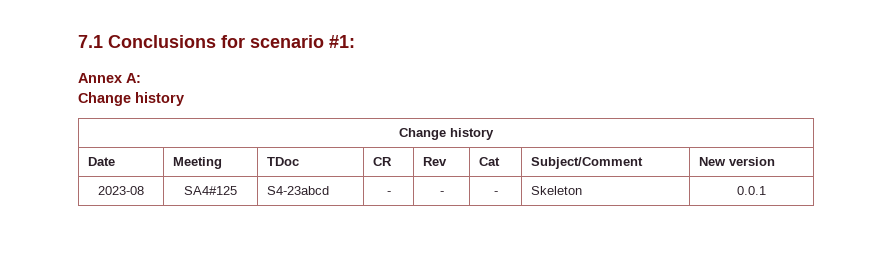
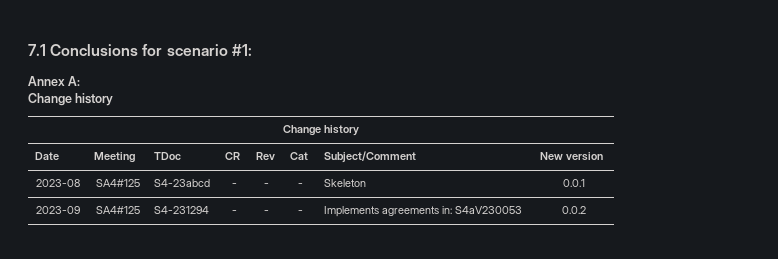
(766, 190) none -> [36,206,80,214] [95,206,140,214] [154,206,210,214] [231,210,237,214] [264,210,269,214] [297,210,303,214] [324,206,523,217] [561,206,586,214] // 2023-09 | SA4#125 | S4-231294 | - | - | - | Implements agreements in: S4aV230053 | 0.0.2

